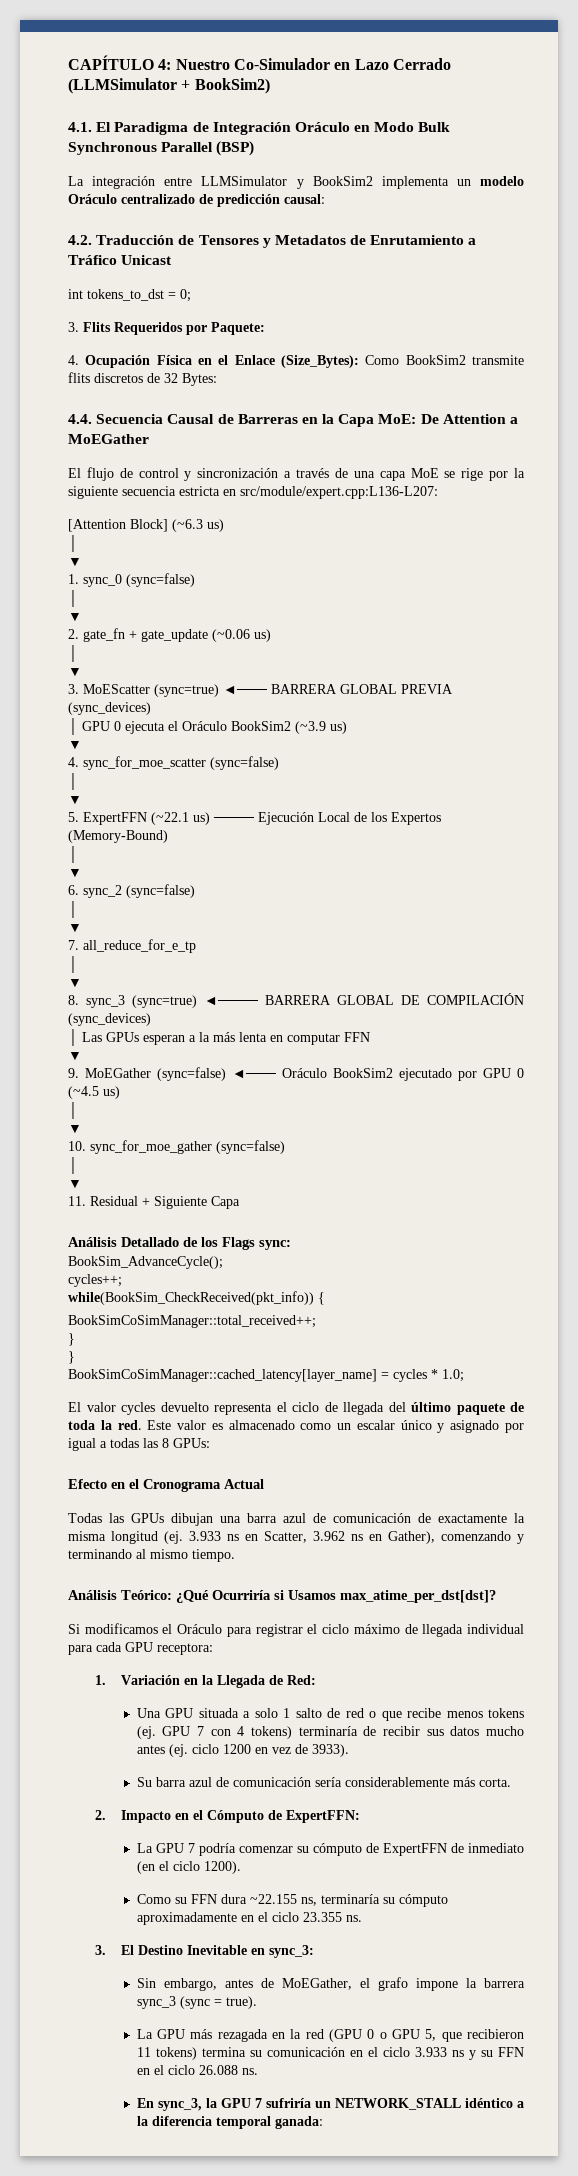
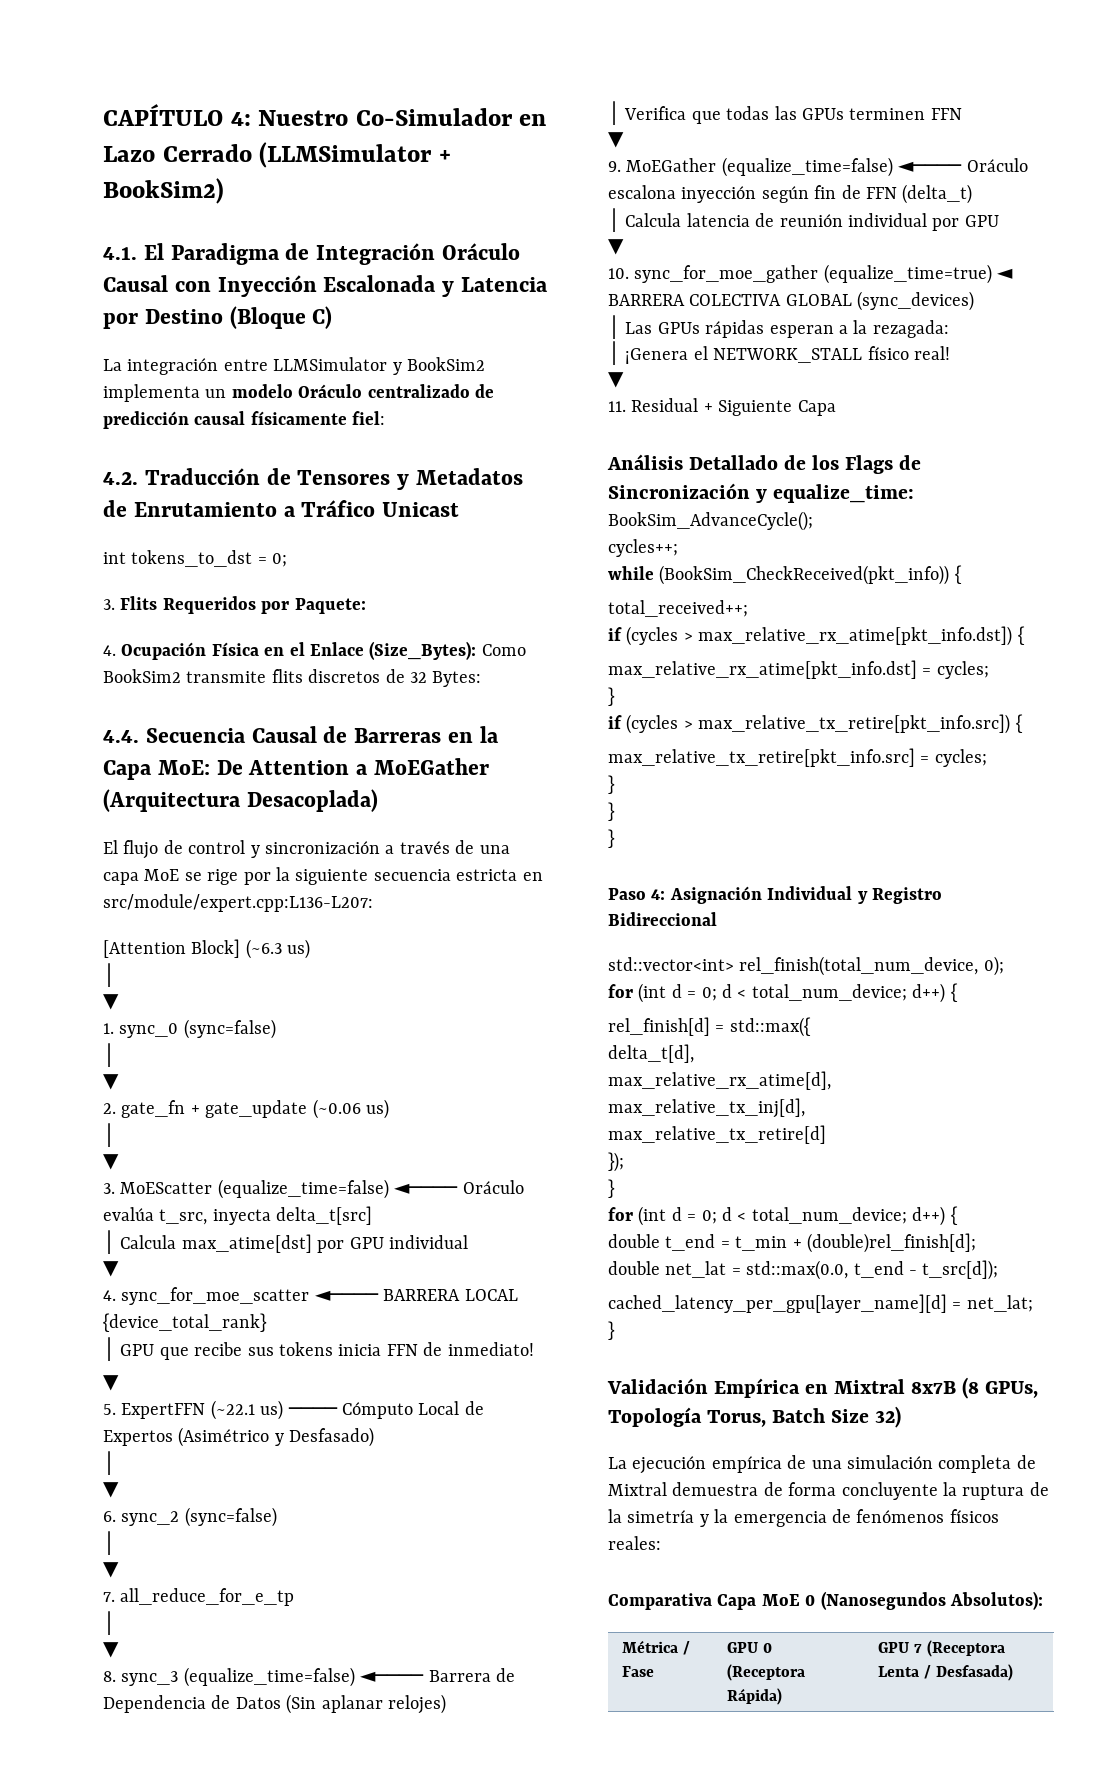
[354,122,451,132] [68,141,255,156] en Modo Bulk Synchronous Parallel (BSP) -> [103,275,548,297] [103,306,333,329] Causal con Inyección Escalonada y Latencia por Destino (Bloque C)
[284,194,325,204] causal: -> [194,411,386,425] causal físicamente fiel:
(149, 439) none -> [103,789,378,812] (Arquitectura Desacoplada)
[154,684,453,697] [68,702,151,715] [68,718,347,735] [68,741,82,750] [68,756,279,770] [68,773,78,790] (sync=true) ◄─── BARRERA GLOBAL PREVIA (sync_devices) // │ GPU 0 ejecuta el Oráculo BookSim2 (~3.9 us) // ▼ // 4. sync_for_moe_scatter (sync=false) // │ -> [217,1179,524,1199] [103,1206,373,1225] [103,1230,468,1254] [103,1261,119,1277] [103,1287,518,1305] [103,1313,267,1332] [103,1337,534,1361] (equalize_time=false) ◄──── Oráculo evalúa t_src, inyecta delta_t[src] // │ Calcula max_atime[dst] por GPU individual // ▼ // 4. sync_for_moe_scatter ◄──── BARRERA LOCAL {device_total_rank} // │ GPU que recibe sus tokens inicia FFN de inmediato!
[258,812,314,825] Ejecución -> [342,1402,413,1419] Cómputo
[371,812,441,825] [68,830,168,843] los Expertos (Memory-Bound) -> [103,1427,375,1447] Expertos (Asimétrico y Desfasado)
[132,993,524,1008] [68,1013,151,1026] [68,1029,370,1046] [68,1052,82,1061] [68,1067,524,1081] [68,1086,120,1099] [68,1102,78,1119] [68,1125,82,1134] [68,1140,285,1154] [68,1157,78,1174] (sync=true) ◄──── BARRERA GLOBAL DE COMPILACIÓN (sync_devices) // │ Las GPUs esperan a la más lenta en computar FFN // ▼ // 9. MoEGather (sync=false) ◄─── Oráculo BookSim2 ejecutado por GPU 0 (~4.5 us) // │ // ▼ // 10. sync_for_moe_gather (sync=false) // │ -> [183,1667,515,1687] [103,1694,446,1714] [608,101,962,125] [608,132,624,148] [608,157,1028,177] [608,184,973,204] [608,208,999,232] [608,239,624,255] [608,264,1014,284] [608,291,975,311] [608,315,949,339] [608,341,950,365] (equalize_time=false) ◄──── Barrera de Dependencia de Datos (Sin aplanar relojes) // │ Verifica que todas las GPUs terminen FFN // ▼ // 9. MoEGather (equalize_time=false) ◄──── Oráculo escalona inyección según fin de FFN (delta_t) // │ Calcula latencia de reunión individual por GPU // ▼ // 10. sync_for_moe_gather (equalize_time=true) ◄ BARRERA COLECTIVA GLOBAL (sync_devices) // │ Las GPUs rápidas esperan a la rezagada: // │ ¡Genera el NETWORK_STALL físico real!
[259,1240,291,1250] sync: -> [899,455,922,470] [608,483,915,503] de Sincronización y equalize_time:
[68,1291,325,1305] [68,1315,316,1328] [68,1333,75,1346] [68,1351,75,1364] [68,1369,464,1382] [68,1402,524,1415] [68,1420,524,1433] [68,1438,210,1451] [68,1479,264,1492] [68,1513,525,1526] [68,1531,524,1544] [68,1549,235,1562] [68,1590,496,1603] [68,1623,524,1637] [68,1642,213,1655] [94,1675,317,1688] [136,1708,524,1721] [136,1726,524,1739] [136,1744,349,1757] [136,1777,511,1787] [94,1810,361,1823] [136,1843,524,1856] [136,1861,241,1874] [136,1894,448,1907] [136,1912,362,1925] [94,1945,315,1958] [136,1977,526,1991] [136,1996,257,2009] [136,2029,525,2042] [136,2047,524,2060] [136,2065,258,2075] [136,2098,524,2111] [136,2116,323,2129] while(BookSim_CheckReceived(pkt_info)) { // BookSimCoSimManager::total_received++; // } // } // BookSimCoSimManager::cached_latency[layer_name] = cycles * 1.0; // El valor cycles devuelto representa el ciclo de llegada del último paquete de toda la red. Este valor es almacenado como un escalar único y asignado por igual a todas las 8 GPUs: // Efecto en el Cronograma Actual // Todas las GPUs dibujan una barra azul de comunicación de exactamente la misma longitud (ej. 3.933 ns en Scatter, 3.962 ns en Gather), comenzando y terminando al mismo tiempo. // Análisis Teórico: ¿Qué Ocurriría si Usamos max_atime_per_dst[dst]? // Si modificamos el Oráculo para registrar el ciclo máximo de llegada individual para cada GPU receptora: // 1. Variación en la Llegada de Red: // Una GPU situada a solo 1 salto de red o que recibe menos tokens (ej. GPU 7 con 4 tokens) terminaría de recibir sus datos mucho antes (ej. ciclo 1200 en vez de 3933). // Su barra azul de comunicación sería considerablemente más corta. // 2. Impacto en el Cómputo de ExpertFFN: // La GPU 7 podría comenzar su cómputo de ExpertFFN de inmediato (en el ciclo 1200). // Como su FFN dura ~22.155 ns, terminaría su cómputo aproximadamente en el ciclo 23.355 ns. // 3. El Destino Inevitable en sync_3: // Sin embargo, antes de MoEGather, el grafo impone la barrera sync_3 (sync = true). // La GPU más rezagada en la red (GPU 0 o GPU 5, que recibieron 11 tokens) termina su comunicación en el ciclo 3.933 ns y su FFN en el ciclo 26.088 ns. // En sync_3, la GPU 7 sufriría un NETWORK_STALL idéntico a la diferencia temporal ganada: -> [608,565,962,585] [608,600,748,617] [608,626,1025,646] [608,660,989,679] [608,687,615,706] [608,714,1023,734] [608,748,987,767] [608,775,615,794] [608,802,615,821] [608,829,615,848] [608,886,942,904] [608,912,717,926] [608,956,1004,976] [608,983,958,1003] [608,1017,811,1037] [608,1044,694,1063] [608,1071,831,1090] [608,1098,805,1118] [608,1125,826,1144] [608,1152,624,1172] [608,1179,615,1198] [608,1206,958,1226] [608,1233,976,1253] [608,1260,999,1280] [608,1294,1033,1313] [608,1321,615,1340] [607,1377,1039,1399] [608,1406,902,1428] [608,1455,1036,1474] [608,1482,1049,1500] [608,1509,999,1527] [608,1536,661,1550] [608,1591,1043,1610] [622,1640,691,1655] [622,1666,655,1677] [727,1642,773,1653] [727,1664,806,1681] [727,1688,783,1705] [878,1640,1005,1657] [878,1664,1013,1681] while (BookSim_CheckReceived(pkt_info)) { // total_received++; // if (cycles > max_relative_rx_atime[pkt_info.dst]) { // max_relative_rx_atime[pkt_info.dst] = cycles; // } // if (cycles > max_relative_tx_retire[pkt_info.src]) { // max_relative_tx_retire[pkt_info.src] = cycles; // } // } // } // Paso 4: Asignación Individual y Registro Bidireccional // std::vector<int> rel_finish(total_num_device, 0); // for (int d = 0; d < total_num_device; d++) { // rel_finish[d] = std::max({ // delta_t[d], // max_relative_rx_atime[d], // max_relative_tx_inj[d], // max_relative_tx_retire[d] // }); // } // for (int d = 0; d < total_num_device; d++) { // double t_end = t_min + (double)rel_finish[d]; // double net_lat = std::max(0.0, t_end - t_src[d]); // cached_latency_per_gpu[layer_name][d] = net_lat; // } // Validación Empírica en Mixtral 8x7B (8 GPUs, Topología Torus, Batch Size 32) // La ejecución empírica de una simulación completa de Mixtral demuestra de forma concluyente la ruptura de la simetría y la emergencia de fenómenos físicos reales: // Comparativa Capa MoE 0 (Nanosegundos Absolutos): // Métrica / Fase | GPU 0 (Receptora Rápida) | GPU 7 (Receptora Lenta / Desfasada)

